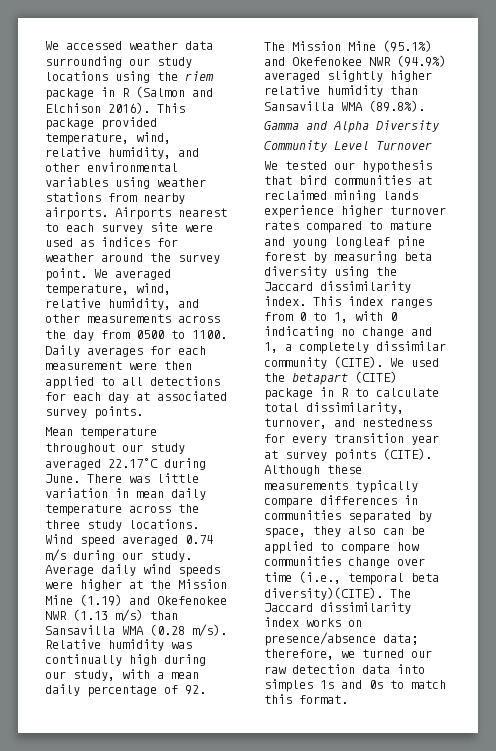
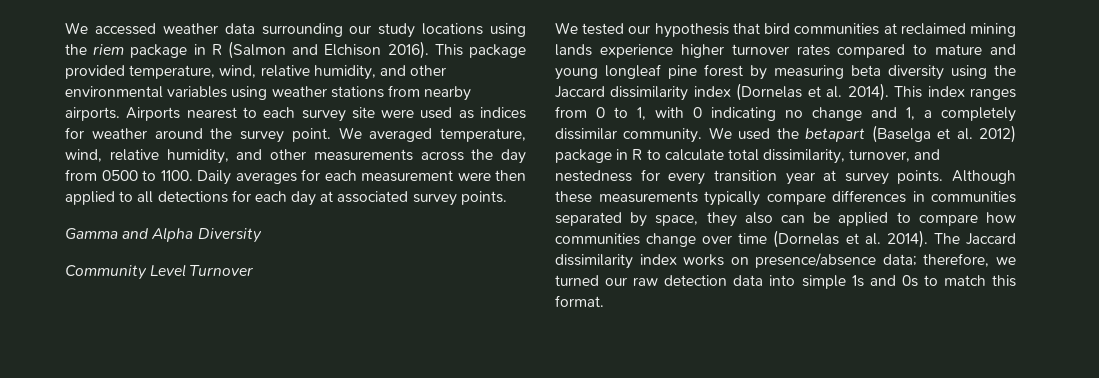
[45,427,157,439] [45,443,185,454] [45,458,206,470] [45,473,199,483] [45,488,206,500] [45,504,199,516] [45,519,199,531] [45,534,213,547] [45,549,192,562] [45,564,220,577] [45,579,227,591] [45,594,227,606] [45,609,178,622] [45,624,227,637] [45,639,192,651] [45,654,206,666] [45,669,199,681] [45,684,206,697] [264,40,432,52] [264,55,446,67] [264,70,432,82] [264,85,418,97] [264,100,425,112] // Mean temperature throughout our study averaged 22.17°C during June. There was little variation in mean daily temperature across the three study locations. Wind speed averaged 0.74 m/s during our study. Average daily wind speeds were higher at the Mission Mine (1.19) and Okefenokee NWR (1.13 m/s) than Sansavilla WMA (0.28 m/s). Relative humidity was continually high during our study, with a mean daily percentage of 92. The Mission Mine (95.1%) and Okefenokee NWR (94.9%) averaged slightly higher relative humidity than Sansavilla WMA (89.8%). -> (507, 198) none
[264,296,306,306] index. -> [693,83,889,101] index (Dornelas et al. 2014).
[264,356,383,369] community (CITE). -> [623,128,703,143] community.
[355,371,397,383] (CITE) -> [871,125,1017,143] (Baselga et al. 2012)
[334,448,432,462] points (CITE). -> [897,170,944,184] points.
[299,571,439,585] [264,587,383,600] (i.e., temporal beta diversity)(CITE). -> [773,230,928,248] (Dornelas et al. 2014).
[264,679,313,692] simples -> [801,275,846,289] simple

